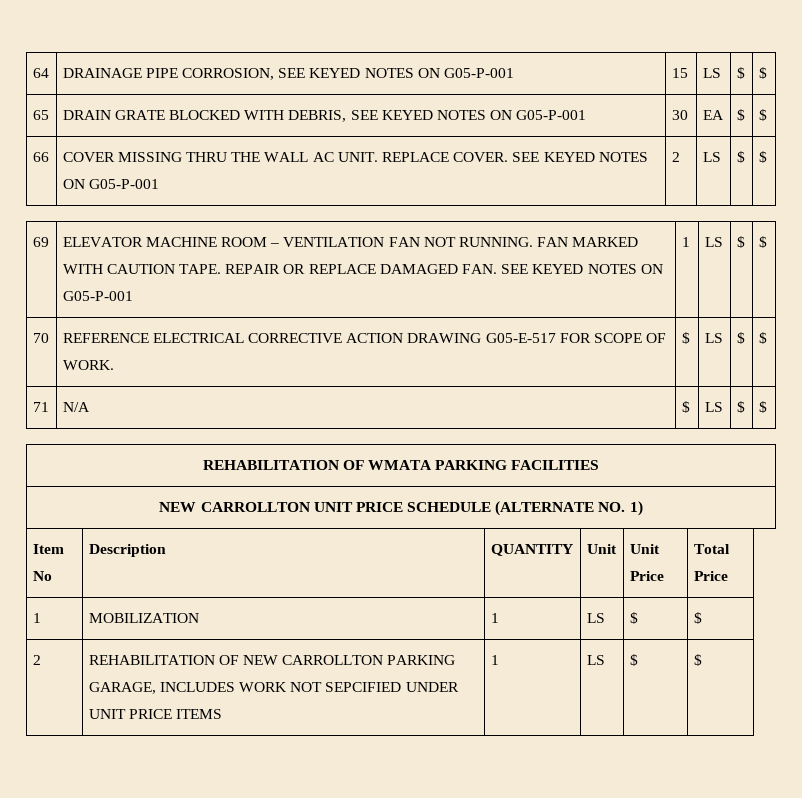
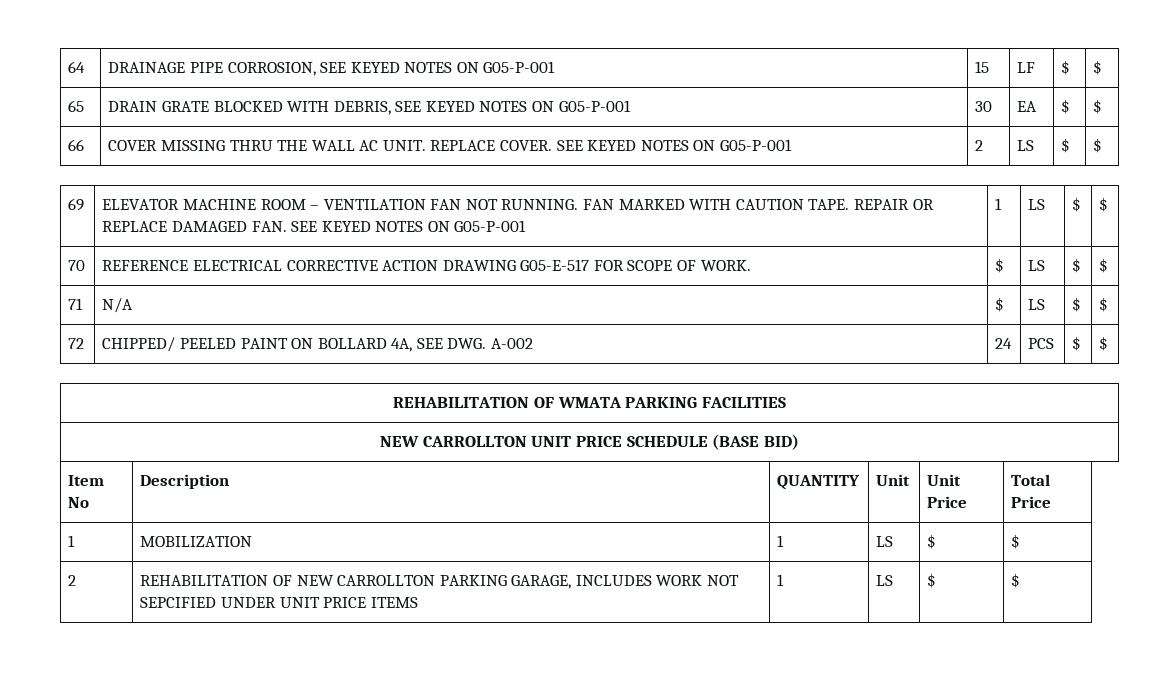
[702,68,721,78] LS -> [1017,62,1036,73] LF
(767, 407) none -> [68,338,85,349] [102,337,534,352] [995,338,1013,349] [1028,338,1055,349] [1072,336,1082,351] [1099,336,1109,351] // 72 | CHIPPED/ PEELED PAINT ON BOLLARD 4A, SEE DWG. A-002 | 24 | PCS | $ | $
[495,501,643,516] (ALTERNATE NO. 1) -> [712,434,799,450] (BASE BID)

